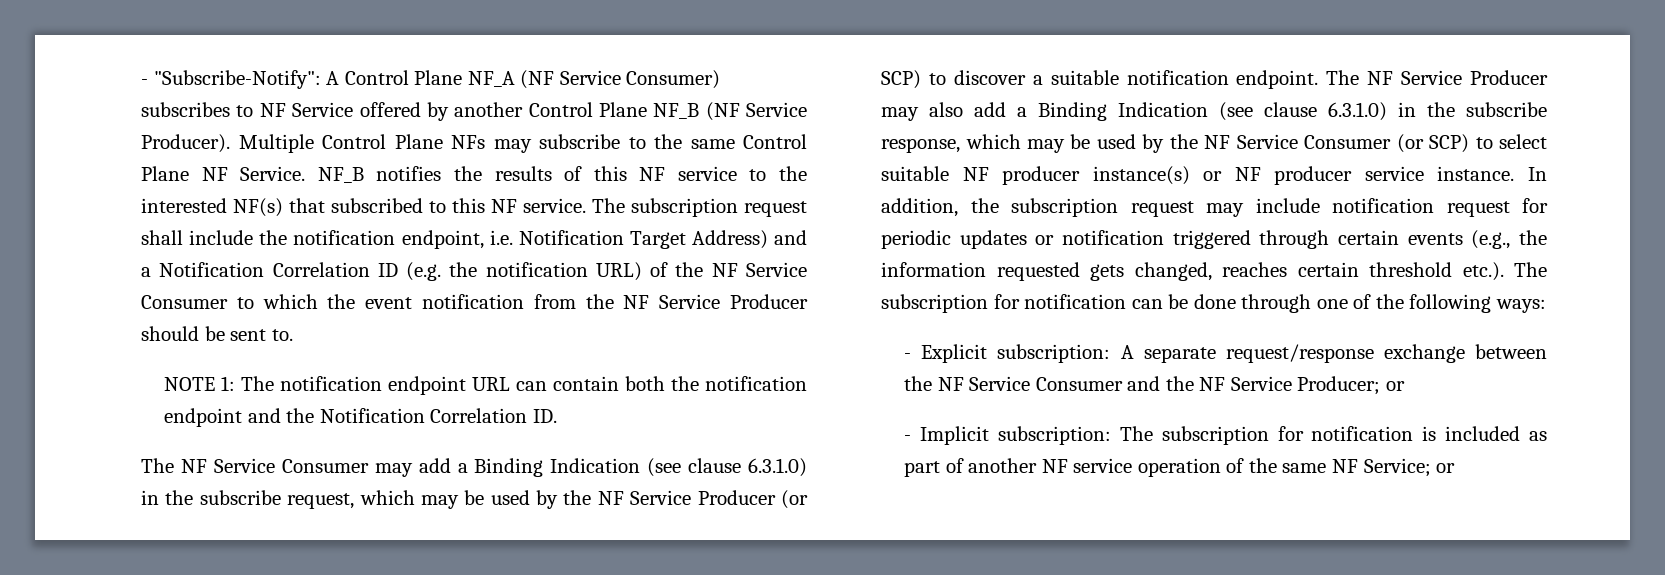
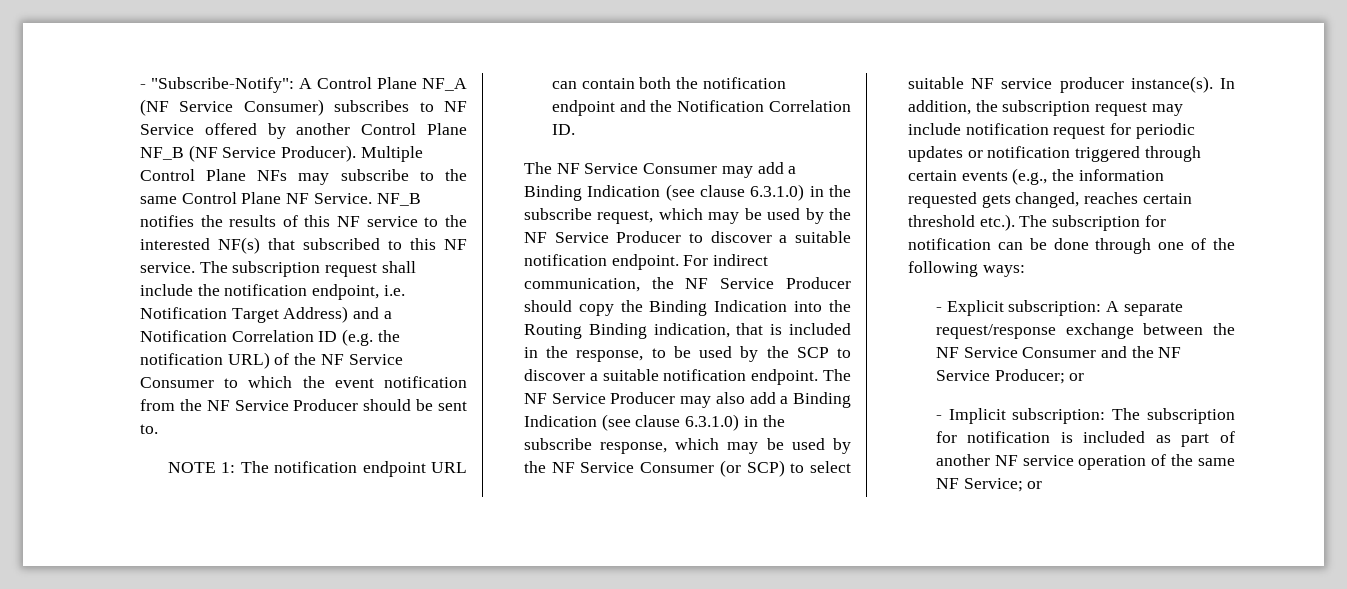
[781,490,808,509] [881,70,922,89] (or SCP) -> [688,231,851,243] [523,254,769,270] [523,277,851,292] [523,300,851,316] [523,323,851,339] [523,346,829,362] to discover a suitable notification endpoint. For indirect communication, the NF Service Producer should copy the Binding Indication into the Routing Binding indication, that is included in the response, to be used by the SCP
[1002,166,1515,185] producer instance(s) or NF producer service instance. -> [1001,76,1213,93] service producer instance(s).

